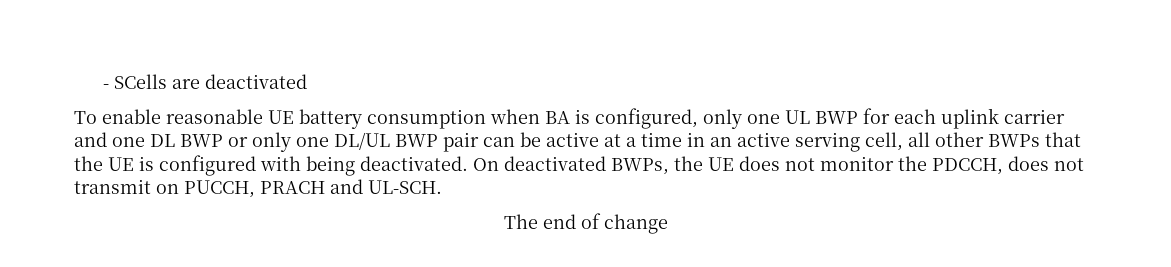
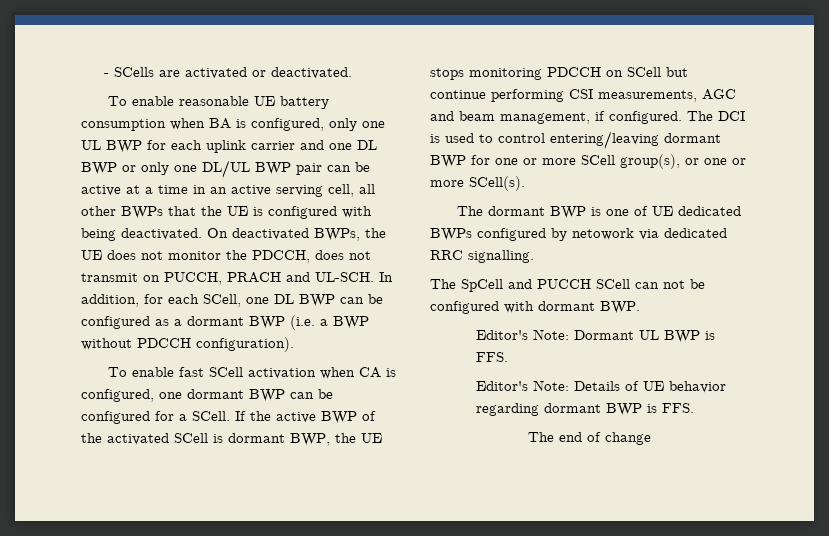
[205,74,308,89] deactivated -> [184,67,352,79] activated or deactivated.
(442, 187) none -> [379,272,393,282] [81,294,383,307] [81,315,369,330] [81,337,294,352] [108,367,397,379] [81,389,333,402] [81,411,376,424] [81,433,382,446] [430,67,688,80] [430,89,736,102] [430,111,745,124] [430,131,721,149] [430,154,746,169] [430,176,525,191] [457,206,742,219] [430,228,727,241] [430,250,534,263] [430,279,705,292] [430,301,640,314] [475,329,715,343] [475,352,508,362] [475,380,726,393] [475,403,694,416] In addition, for each SCell, one DL BWP can be configured as a dormant BWP (i.e. a BWP without PDCCH configuration). // To enable fast SCell activation when CA is configured, one dormant BWP can be configured for a SCell. If the active BWP of the activated SCell is dormant BWP, the UE stops monitoring PDCCH on SCell but continue performing CSI measurements, AGC and beam management, if configured. The DCI is used to control entering/leaving dormant BWP for one or more SCell group(s), or one or more SCell(s). // The dormant BWP is one of UE dedicated BWPs configured by netowork via dedicated RRC signalling. // The SpCell and PUCCH SCell can not be configured with dormant BWP. // Editor's Note: Dormant UL BWP is FFS. // Editor's Note: Details of UE behavior regarding dormant BWP is FFS.

